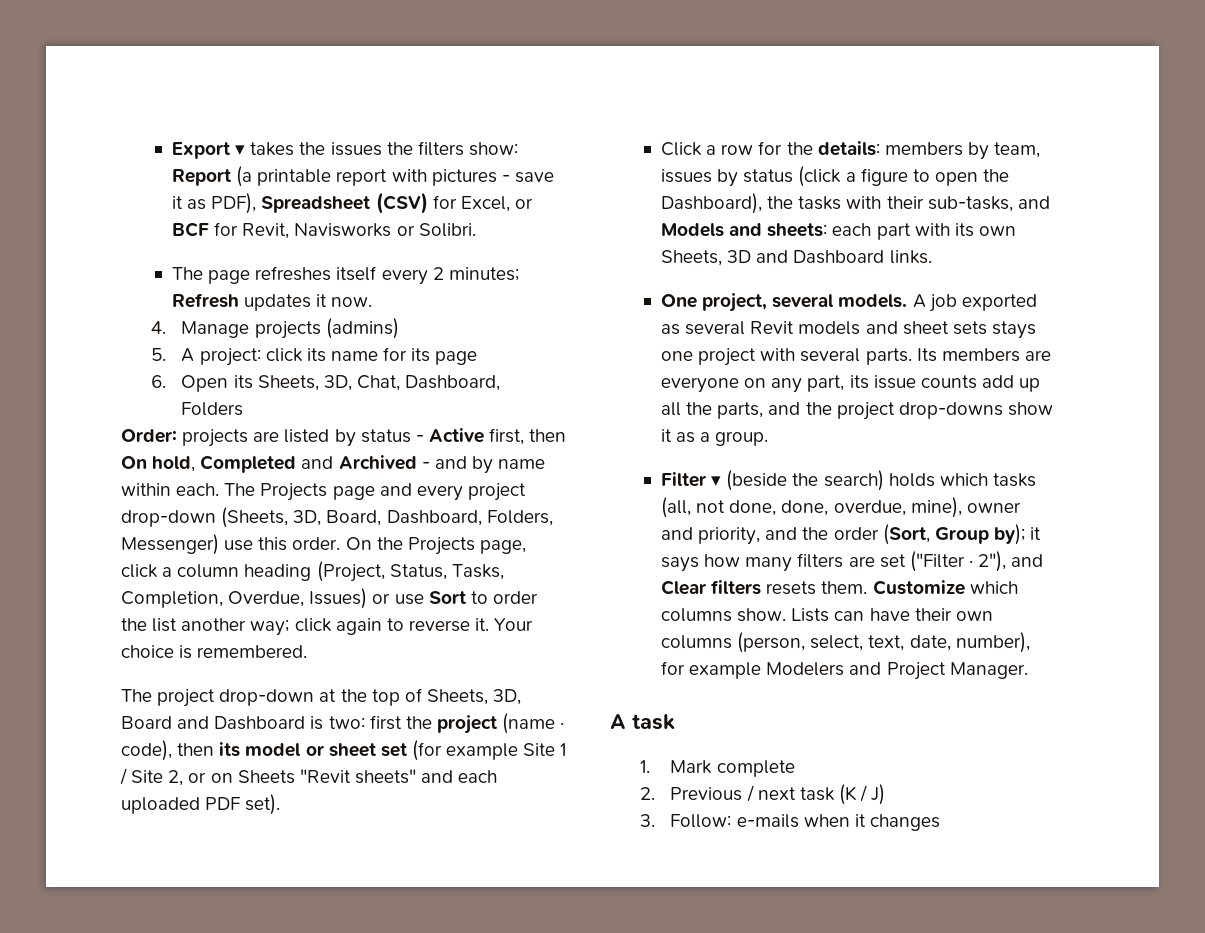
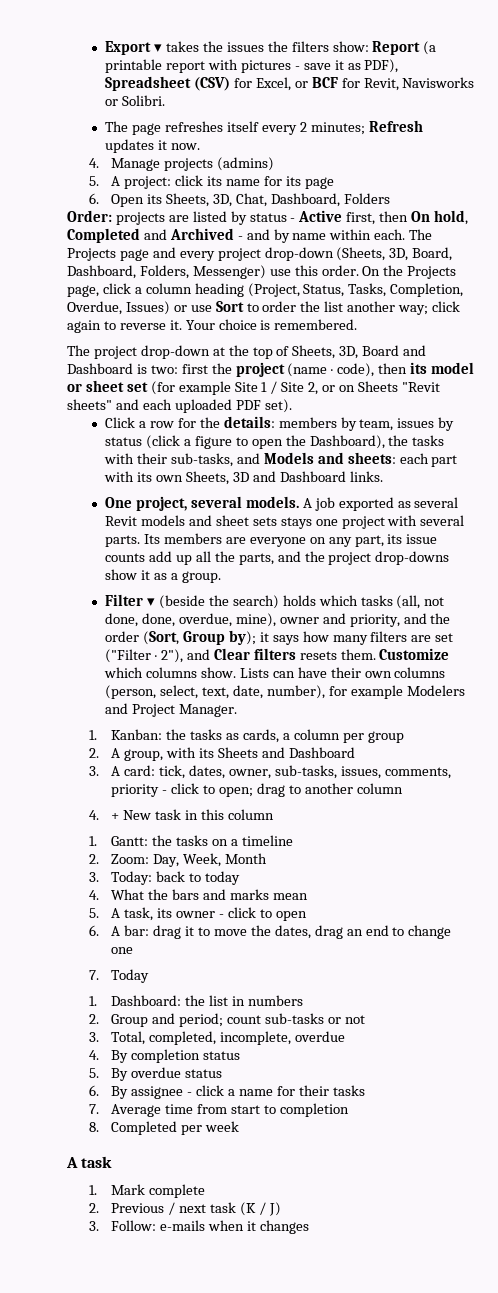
(1028, 670) none -> [89,729,404,743] [89,747,355,761] [89,765,451,779] [111,783,403,797] [89,809,274,820] [89,835,293,846] [89,853,268,867] [89,871,241,885] [89,889,308,900] [89,907,307,921] [89,925,452,939] [111,947,134,954] [89,969,150,983] [89,995,304,1006] [89,1013,365,1027] [89,1031,346,1045] [89,1049,241,1063] [89,1067,223,1081] [89,1085,365,1099] [89,1103,349,1117] [89,1121,240,1135] // 1. Kanban: the tasks as cards, a column per group // 2. A group, with its Sheets and Dashboard // 3. A card: tick, dates, owner, sub-tasks, issues, comments, priority - click to open; drag to another column // 4. + New task in this column // 1. Gantt: the tasks on a timeline // 2. Zoom: Day, Week, Month // 3. Today: back to today // 4. What the bars and marks mean // 5. A task, its owner - click to open // 6. A bar: drag it to move the dates, drag an end to change one // 7. Today // 1. Dashboard: the list in numbers // 2. Group and period; count sub-tasks or not // 3. Total, completed, incomplete, overdue // 4. By completion status // 5. By overdue status // 6. By assignee - click a name for their tasks // 7. Average time from start to completion // 8. Completed per week

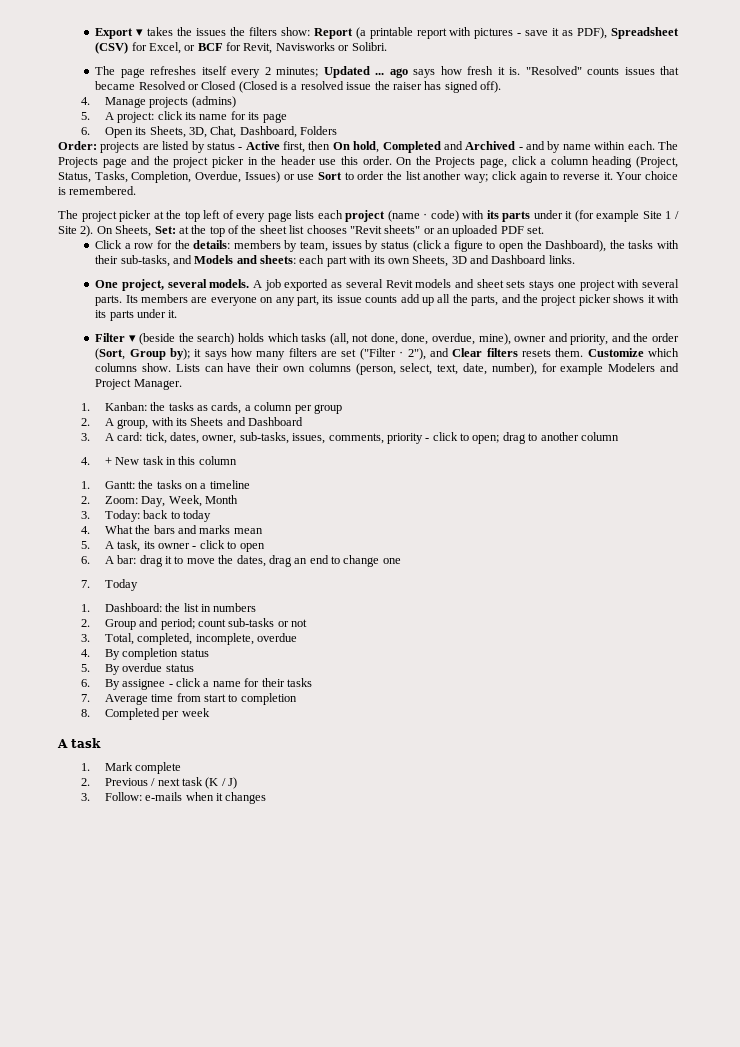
[368,120,423,132] [105,139,200,153] Refresh updates it now. -> [323,66,679,78] [95,81,502,93] Updated ... ago says how fresh it is. "Resolved" counts issues that became Resolved or Closed (Closed is a resolved issue the raiser has signed off).
[179,247,453,261] [67,265,266,279] every project drop-down (Sheets, 3D, Board, Dashboard, Folders, Messenger) -> [153,156,316,168] the project picker in the header
[140,345,427,359] [67,362,475,377] [67,380,148,392] drop-down at the top of Sheets, 3D, Board and Dashboard is two: first the project (name · code), then its model or sheet set -> [119,210,573,222] picker at the top left of every page lists each project (name · code) with its parts under it
[308,381,440,395] [67,399,172,410] 2, or on Sheets "Revit sheets" and each -> [80,225,450,237] 2). On Sheets, Set: at the top of the sheet list chooses "Revit sheets" or an
[264,399,292,413] set). -> [527,226,545,234] set.
[375,551,450,565] [105,569,221,583] drop-downs show it as a group. -> [578,294,679,306] [95,309,178,321] picker shows it with its parts under it.

